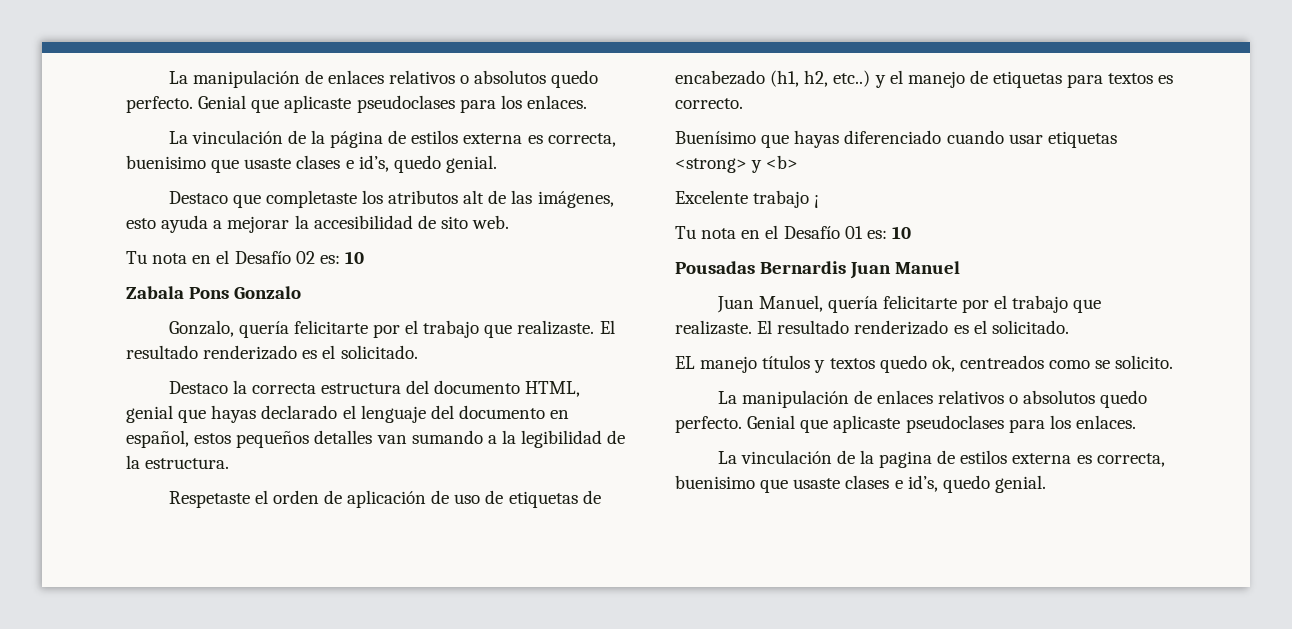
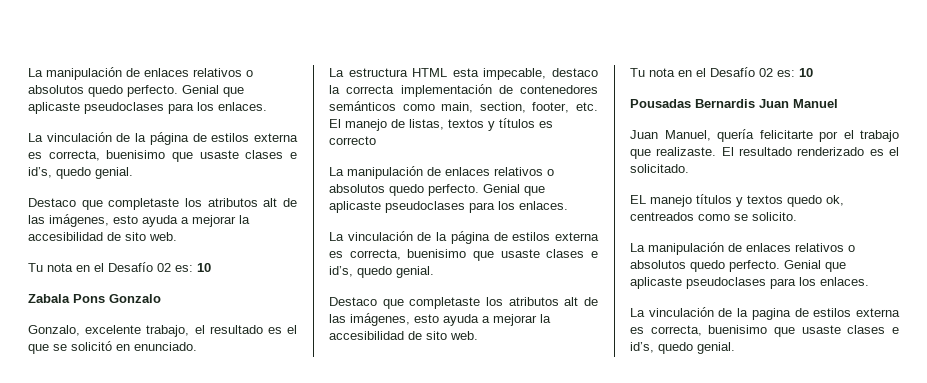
[238,320,615,338] [126,345,418,360] [168,380,581,397] [126,405,570,423] [126,430,626,448] [126,455,230,469] [168,490,601,508] [675,70,1174,88] [675,98,743,109] [675,130,1117,148] [675,155,799,173] [675,190,820,208] [675,225,863,239] quería felicitarte por el trabajo que realizaste. El resultado renderizado es el solicitado. // Destaco la correcta estructura del documento HTML, genial que hayas declarado el lenguaje del documento en español, estos pequeños detalles van sumando a la legibilidad de la estructura. // Respetaste el orden de aplicación de uso de etiquetas de encabezado (h1, h2, etc..) y el manejo de etiquetas para textos es correcto. // Buenísimo que hayas diferenciado cuando usar etiquetas <strong> y <b> // Excelente trabajo ¡ // Tu nota en el Desafío 01 -> [85,325,297,337] [28,341,197,354] [329,68,598,80] [329,84,598,97] [329,101,598,113] [329,118,553,131] [329,136,376,145] [329,166,554,179] [329,184,545,196] [329,201,568,213] [329,231,599,244] [329,249,598,261] [329,266,434,278] [329,297,598,309] [329,313,551,326] [329,331,478,340] [630,67,773,77] excelente trabajo, el resultado es el que se solicitó en enunciado. // La estructura HTML esta impecable, destaco la correcta implementación de contenedores semánticos como main, section, footer, etc. El manejo de listas, textos y títulos es correcto // La manipulación de enlaces relativos o absolutos quedo perfecto. Genial que aplicaste pseudoclases para los enlaces. // La vinculación de la página de estilos externa es correcta, buenisimo que usaste clases e id’s, quedo genial. // Destaco que completaste los atributos alt de las imágenes, esto ayuda a mejorar la accesibilidad de sito web. // Tu nota en el Desafío 02

